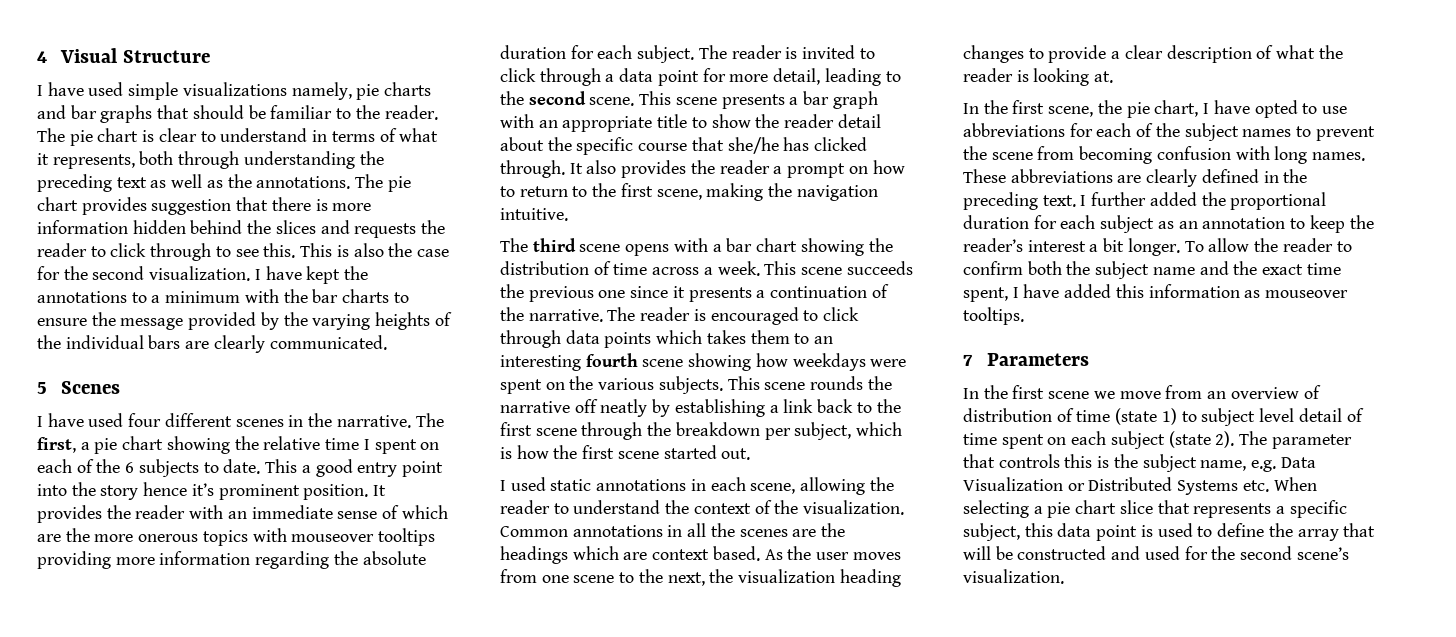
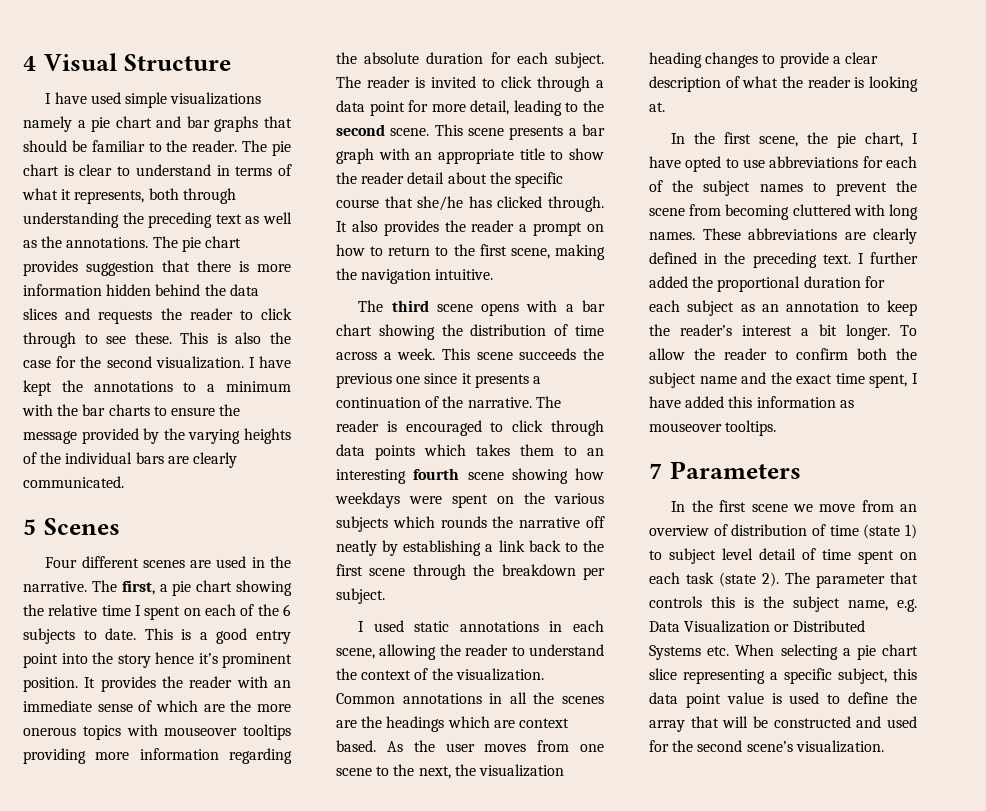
[291,82,432,100] namely, pie charts -> [23,116,152,132] namely a pie chart
(272, 227) none -> [229,284,259,296] data
[263,243,296,258] this. -> [134,332,172,344] these.
[37,413,284,427] I have used four different scenes -> [45,556,247,568] Four different scenes are used
(298, 466) none -> [181,629,192,640] is
[658,376,806,394] subjects. This scene -> [336,516,435,532] subjects which
[794,422,903,440] [500,445,751,460] subject, which is how the first scene started out. -> [336,588,385,604] subject.
[1156,146,1231,160] confusion -> [792,204,851,216] cluttered
[1110,431,1165,449] subject -> [686,572,714,584] task
[1157,500,1272,518] that represents -> [683,669,765,684] representing
(1138, 533) none -> [726,692,764,704] value

